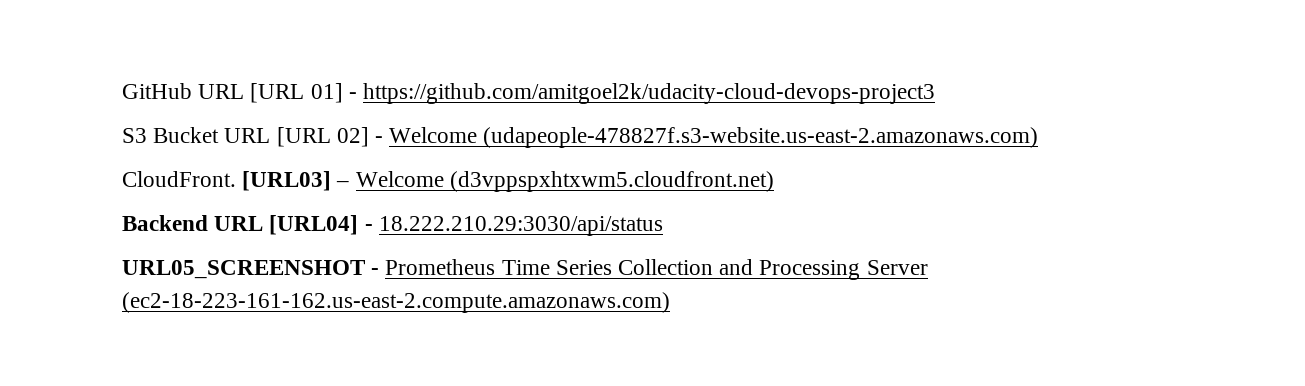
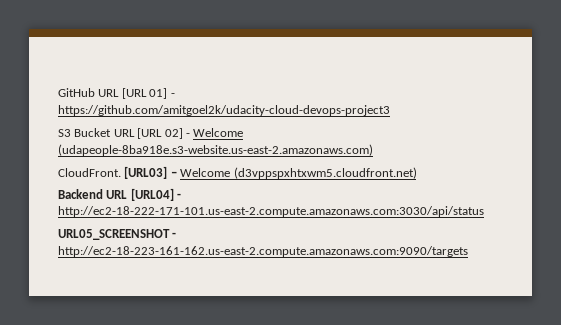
[483,127,1039,148] (udapeople-478827f.s3-website.us-east-2.amazonaws.com) -> [58,144,373,156] (udapeople-8ba918e.s3-website.us-east-2.amazonaws.com)
[378,216,663,236] 18.222.210.29:3030/api/status -> [58,206,484,217] http://ec2-18-222-171-101.us-east-2.compute.amazonaws.com:3030/api/status
[385,259,928,280] [122,292,670,313] Prometheus Time Series Collection and Processing Server (ec2-18-223-161-162.us-east-2.compute.amazonaws.com) -> [58,246,468,257] http://ec2-18-223-161-162.us-east-2.compute.amazonaws.com:9090/targets

